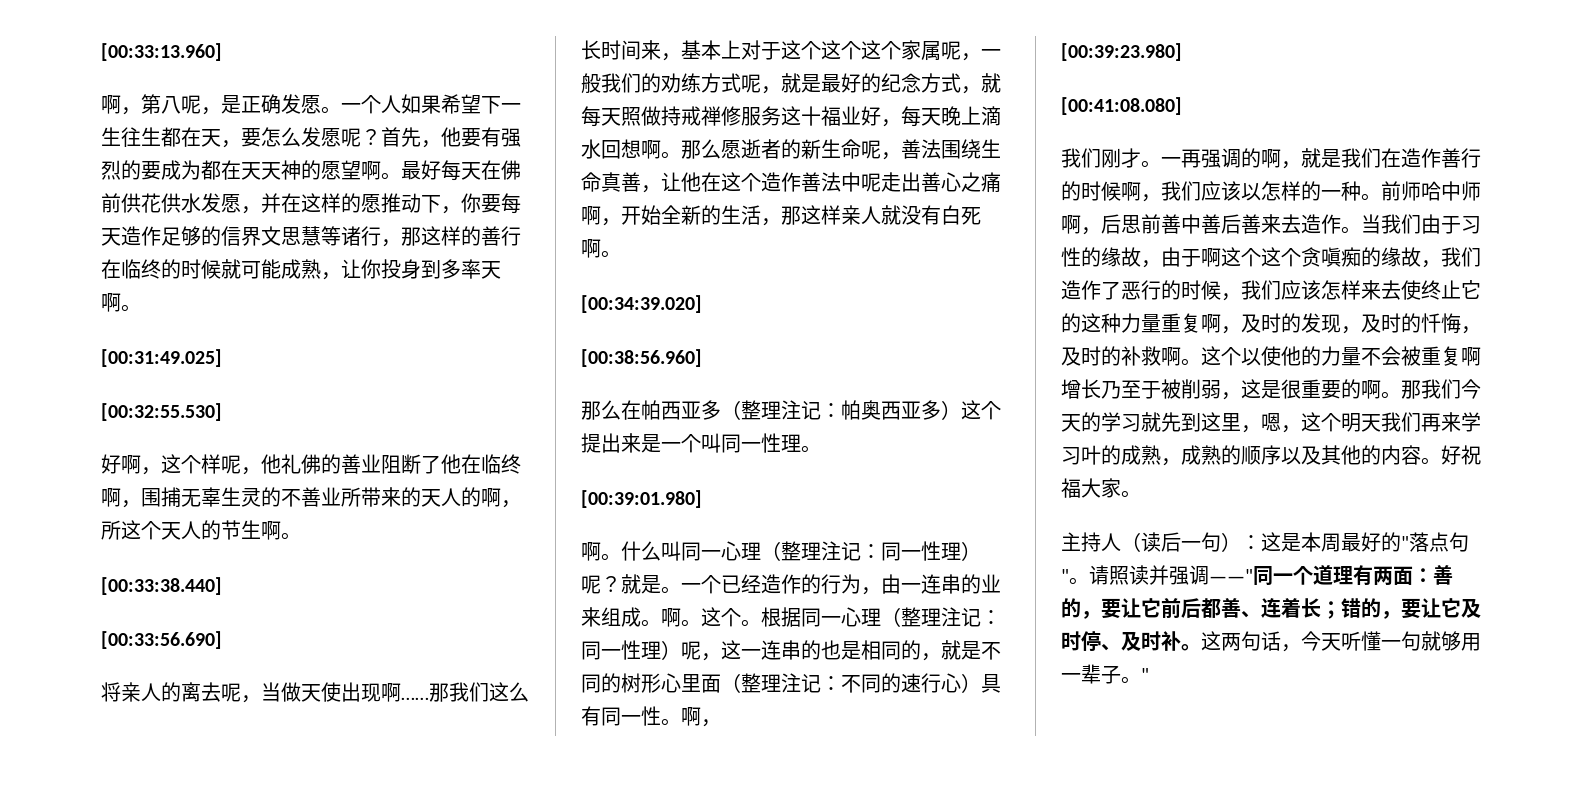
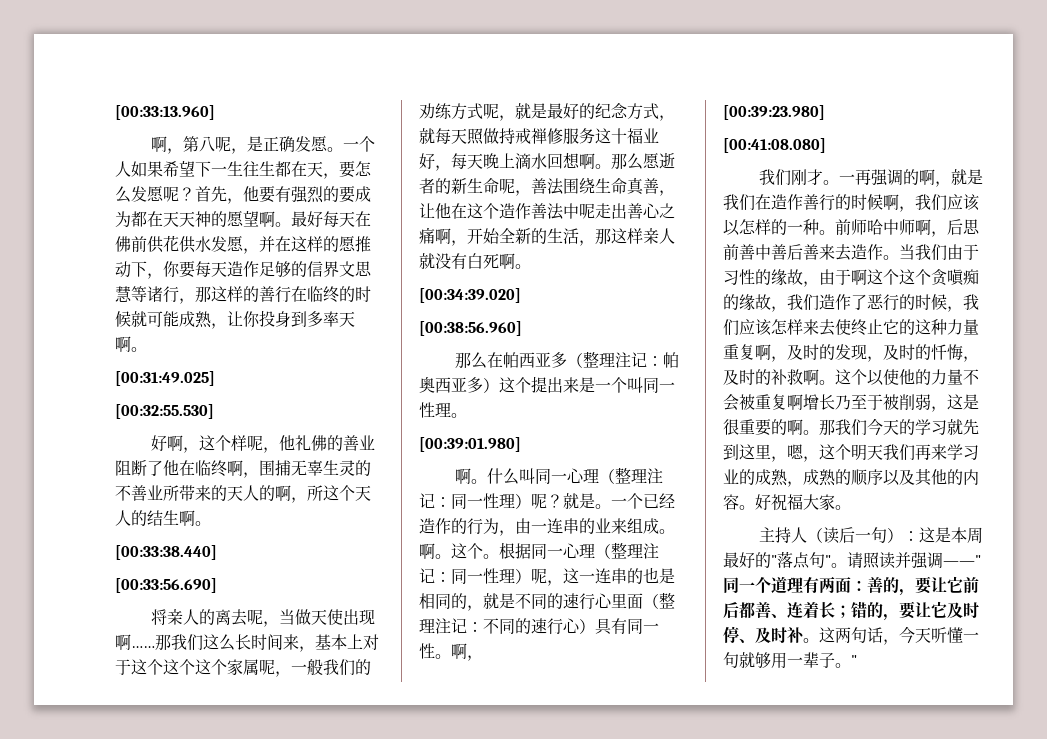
[221,520,241,540] 节 -> [147,510,163,526] 结
[621,673,661,693] 树形 -> [563,593,595,610] 速行
[1081,445,1101,465] 叶 -> [723,469,739,484] 业

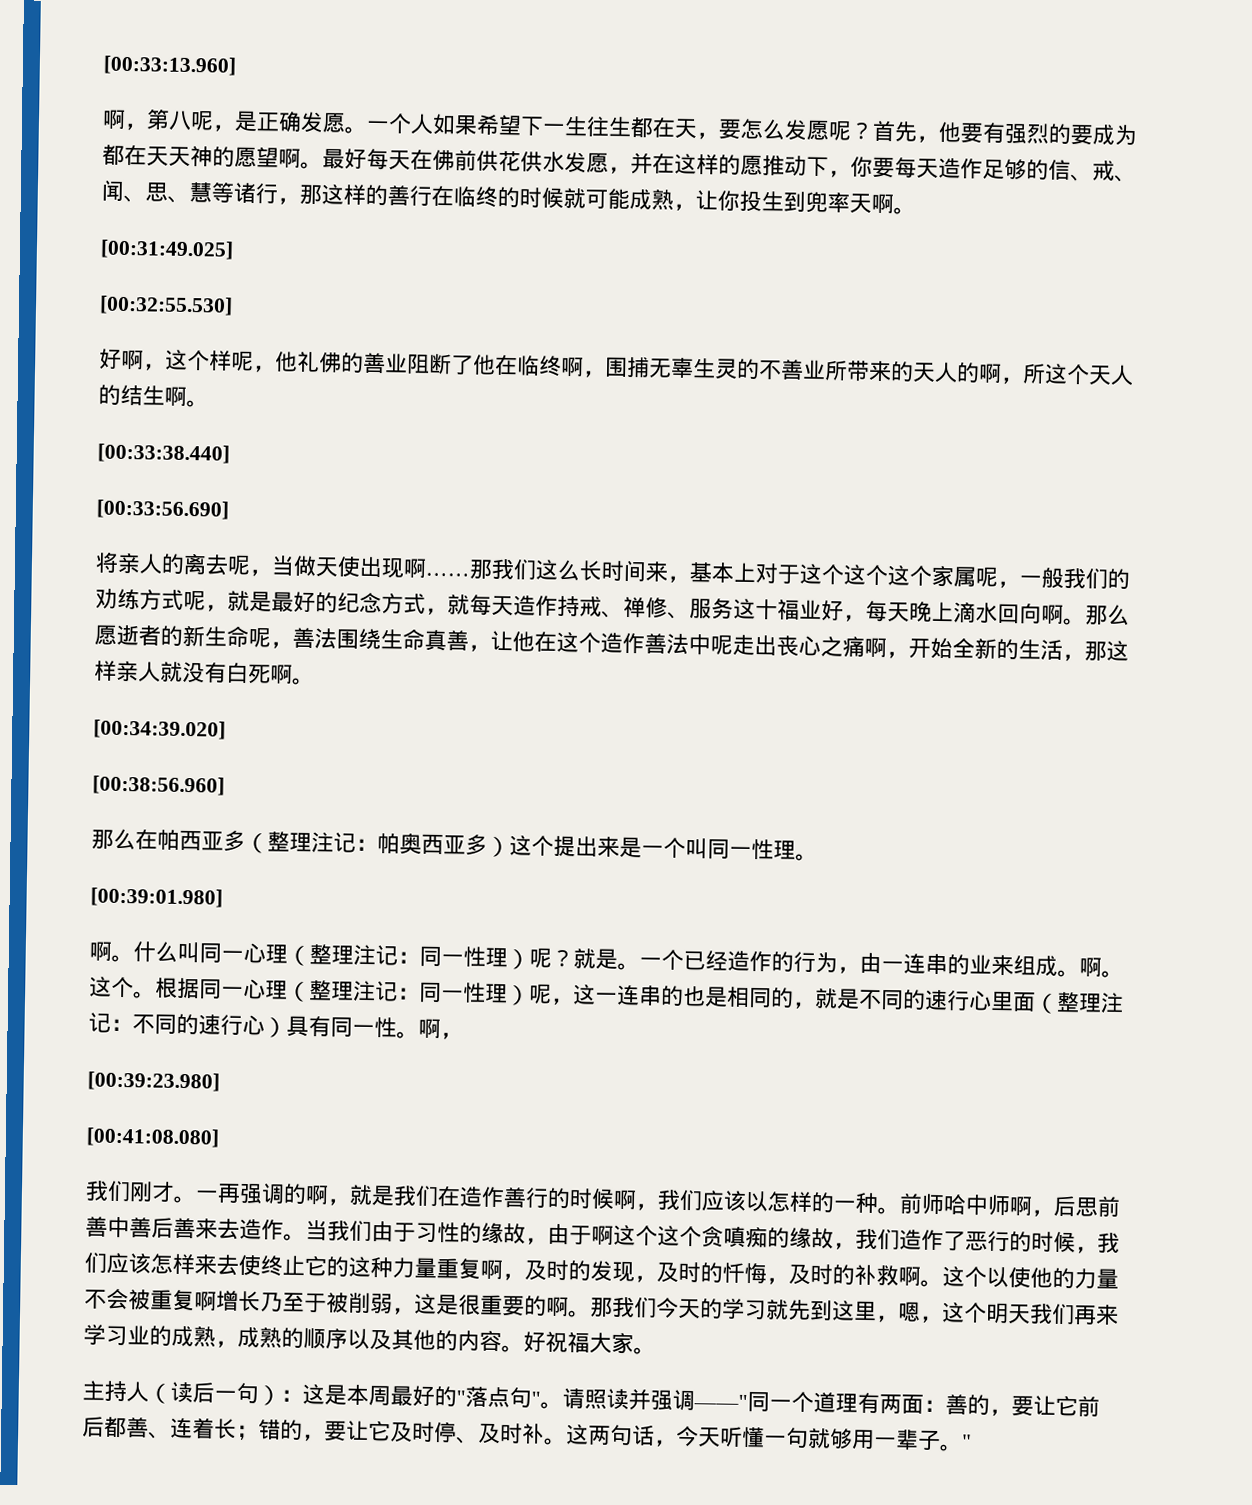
[323,261,372,277] 界文思 -> [1070,160,1137,183] [101,179,190,204] 、戒、闻、思、
[275,311,323,327] 身到多 -> [761,191,828,214] 生到兜
[467,128,563,145] 照做持戒禅修 -> [513,595,690,619] 造作持戒、禅修、
[563,152,580,169] 想 -> [1019,603,1042,624] 向
[627,203,643,219] 善 -> [776,635,799,656] 丧

